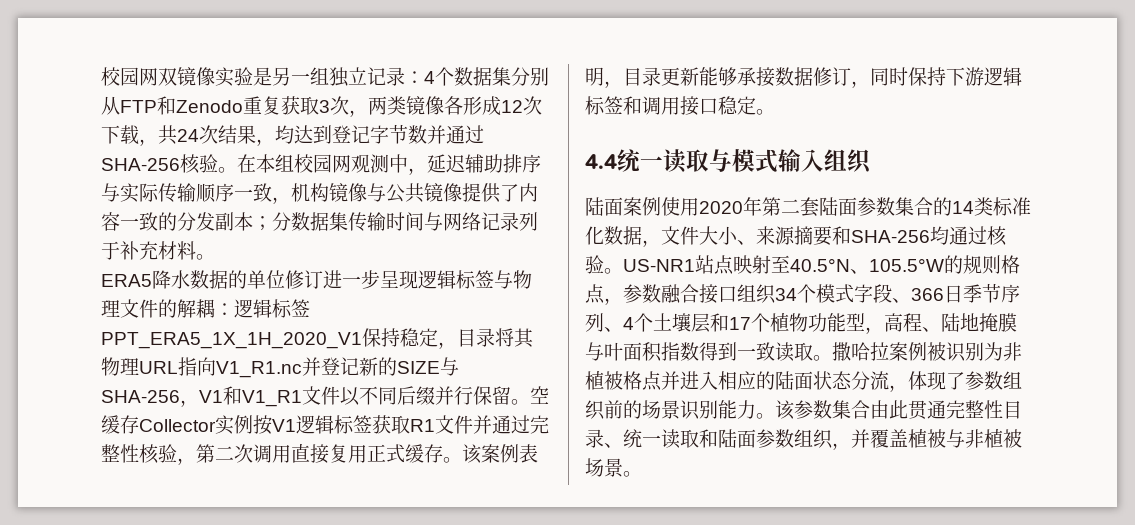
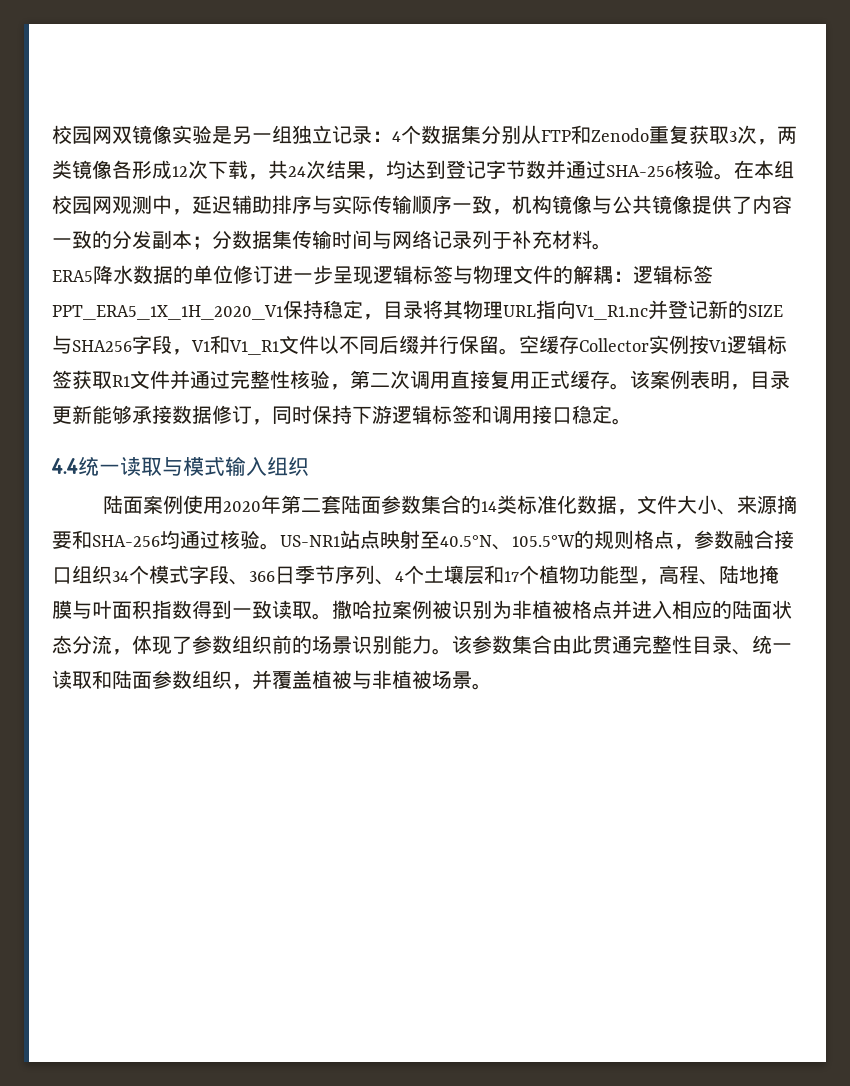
[101,390,180,403] SHA-256 -> [72,335,172,354] SHA256字段

